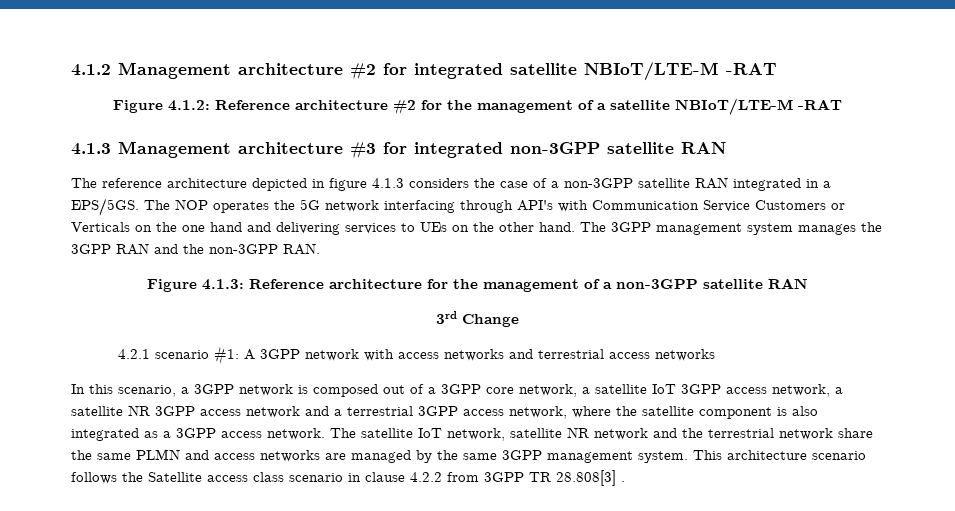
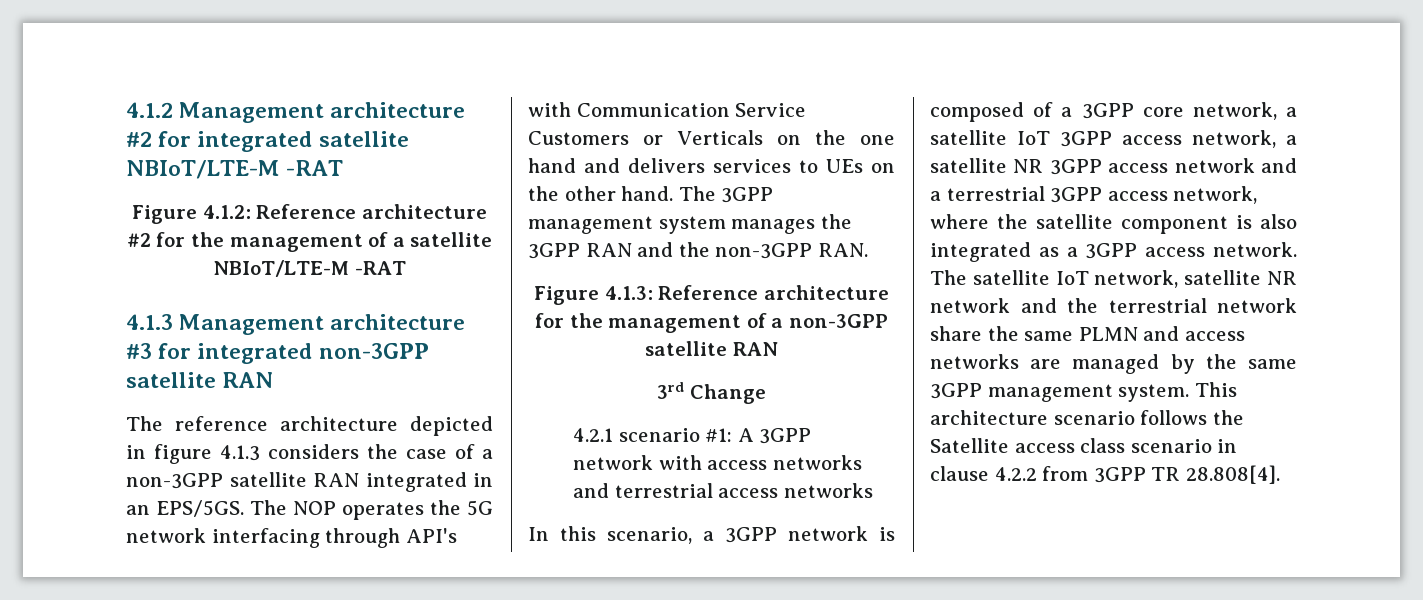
[823,181,831,188] a -> [126,505,150,515] an
[276,222,340,235] delivering -> [628,158,705,173] delivers
[383,385,405,394] out -> (1024, 112) none
[556,470,625,486] 28.808[3] . -> [1185,465,1280,484] 28.808[4].

